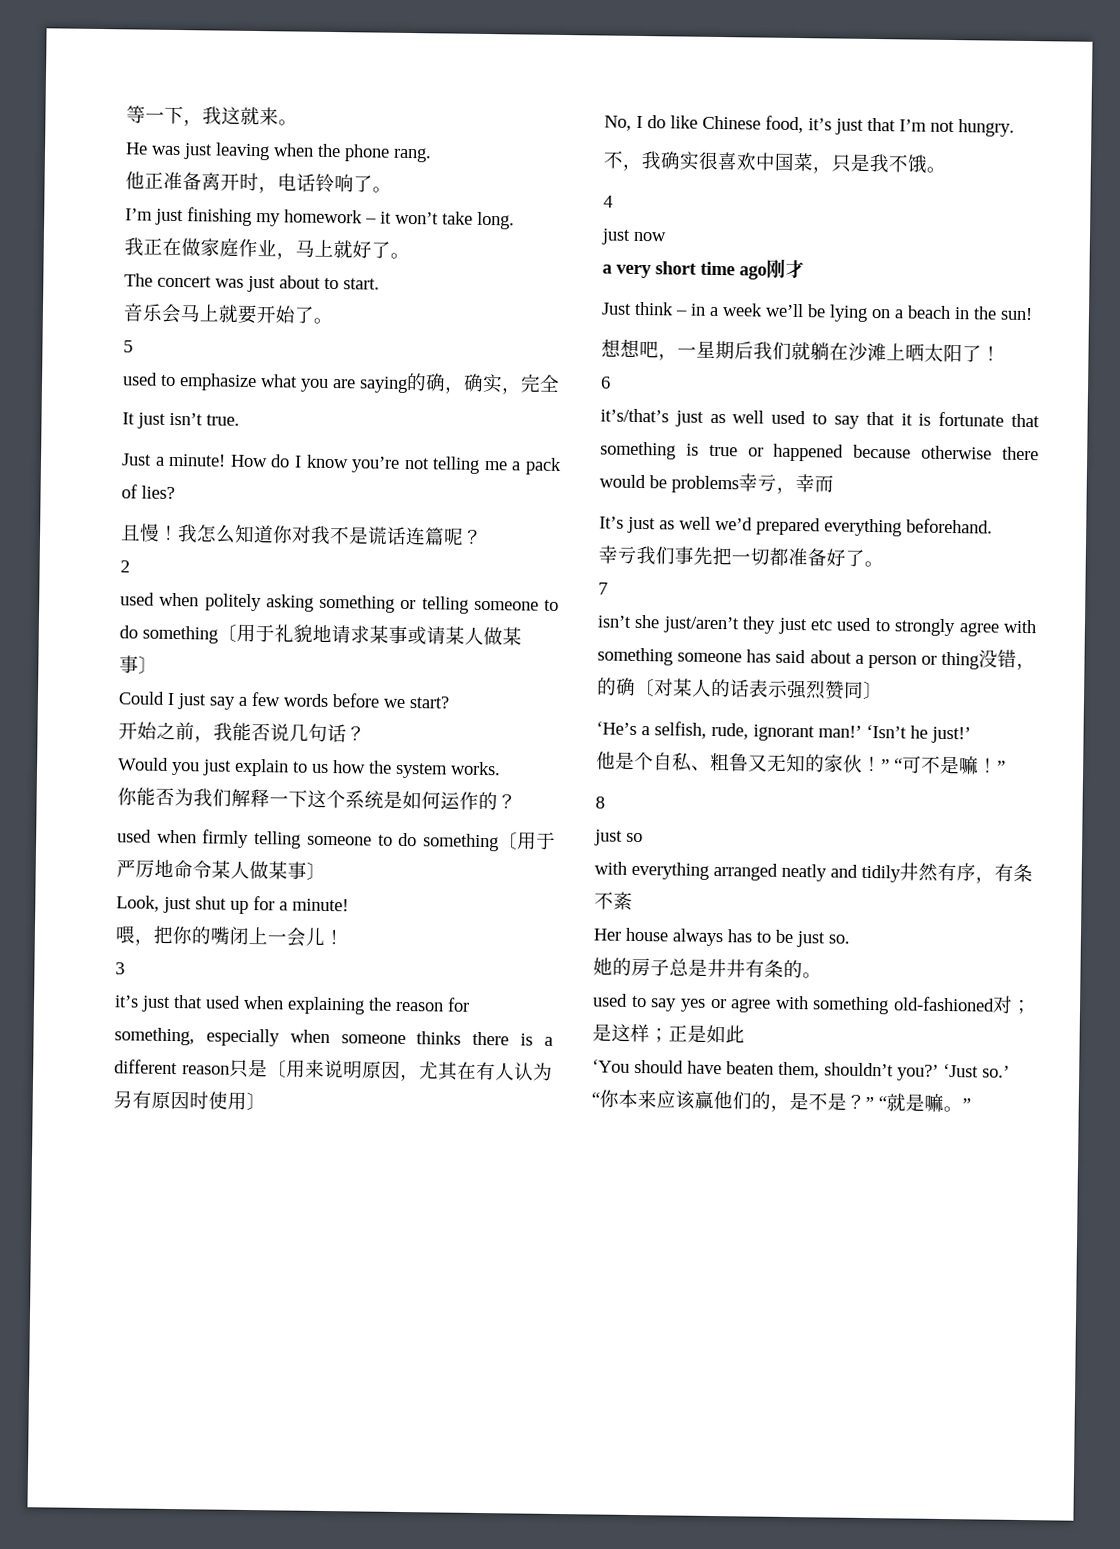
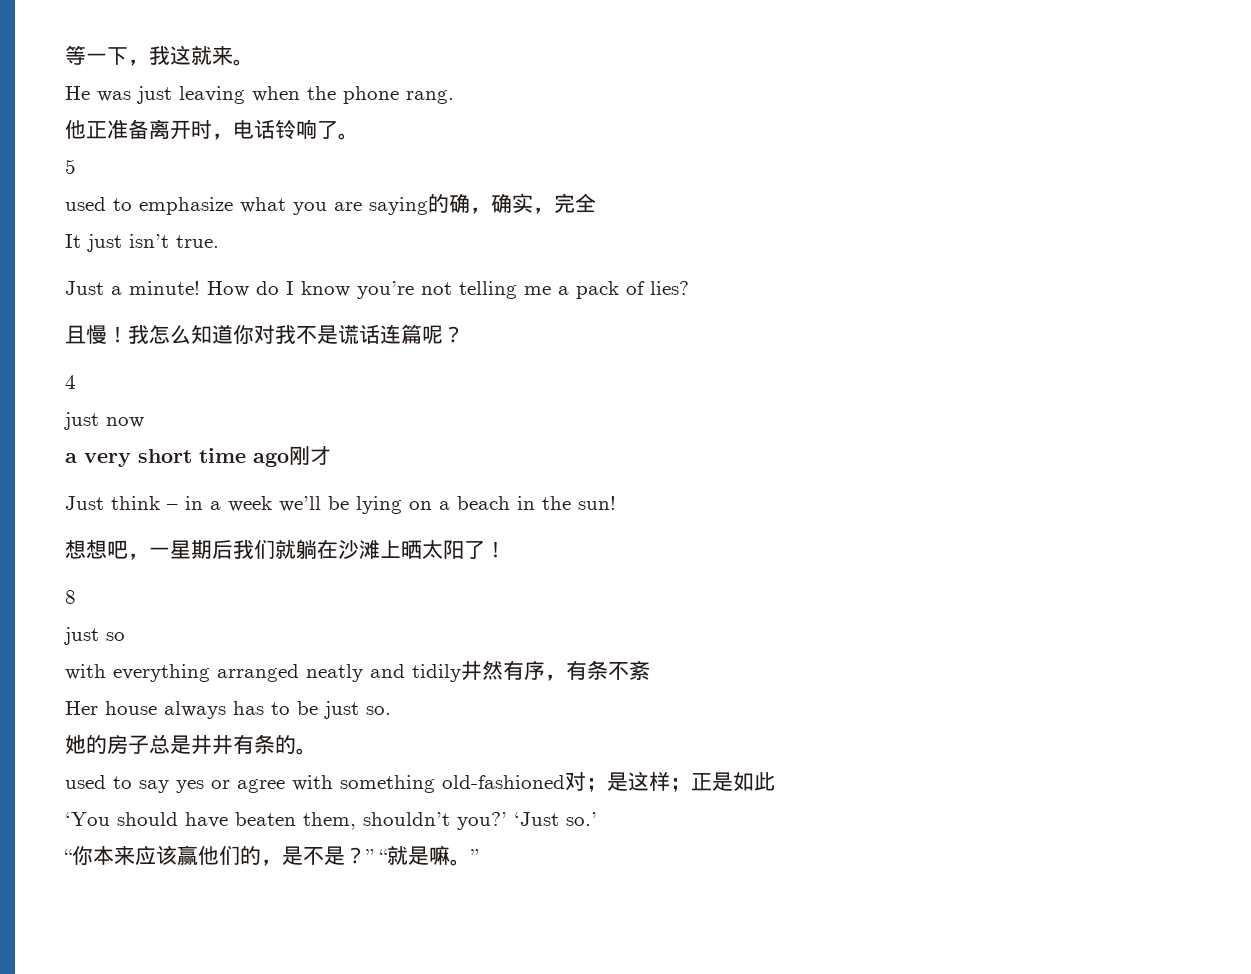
[125,207,515,230] [124,237,410,260] [124,273,380,293] [123,303,333,325] // I’m just finishing my homework – it won’t take long. // 我正在做家庭作业，马上就好了。 // The concert was just about to start. // 音乐会马上就要开始了。 -> (359, 136) none
[120,560,130,573] [120,592,559,614] [119,623,522,646] [119,655,158,674] [118,691,449,710] [118,721,366,743] [118,757,501,779] [117,787,517,811] [117,829,556,852] [116,859,326,880] [116,895,349,914] [115,925,344,947] [115,962,125,975] [114,995,470,1015] [114,1027,553,1047] [114,1058,553,1082] [113,1090,266,1111] [604,115,1015,137] [603,150,946,174] // 2 // used when politely asking something or telling someone to do something〔用于礼貌地请求某事或请某人做某事〕 // Could I just say a few words before we start? // 开始之前，我能否说几句话？ // Would you just explain to us how the system works. // 你能否为我们解释一下这个系统是如何运作的？ // used when firmly telling someone to do something〔用于严厉地命令某人做某事〕 // Look, just shut up for a minute! // 喂，把你的嘴闭上一会儿！ // 3 // it’s just that used when explaining the reason for something, especially when someone thinks there is a different reason只是〔用来说明原因，尤其在有人认为另有原因时使用〕 // No, I do like Chinese food, it’s just that I’m not hungry. // 不，我确实很喜欢中国菜，只是我不饿。 -> (464, 334) none
[600,376,611,389] [600,408,1040,429] [600,441,1039,462] [599,473,834,495] [599,516,993,537] [598,545,884,568] [598,582,608,595] [597,614,1037,637] [597,647,1036,671] [597,677,883,700] [596,721,971,744] [596,751,1006,775] // 6 // it’s/that’s just as well used to say that it is fortunate that something is true or happened because otherwise there would be problems幸亏，幸而 // It’s just as well we’d prepared everything beforehand. // 幸亏我们事先把一切都准备好了。 // 7 // isn’t she just/aren’t they just etc used to strongly agree with something someone has said about a person or thing没错，的确〔对某人的话表示强烈赞同〕 // ‘He’s a selfish, rude, ignorant man!’ ‘Isn’t he just!’ // 他是个自私、粗鲁又无知的家伙！” “可不是嘛！” -> (506, 549) none

